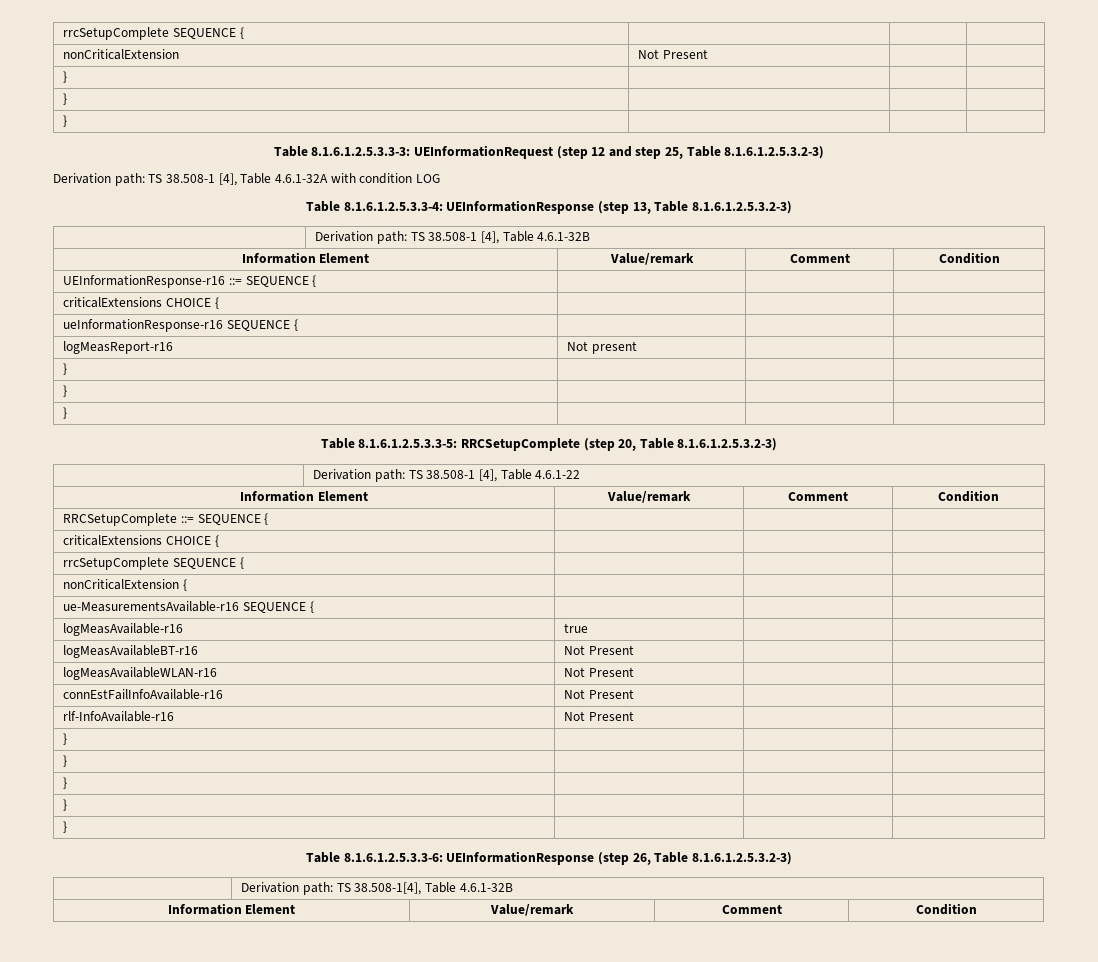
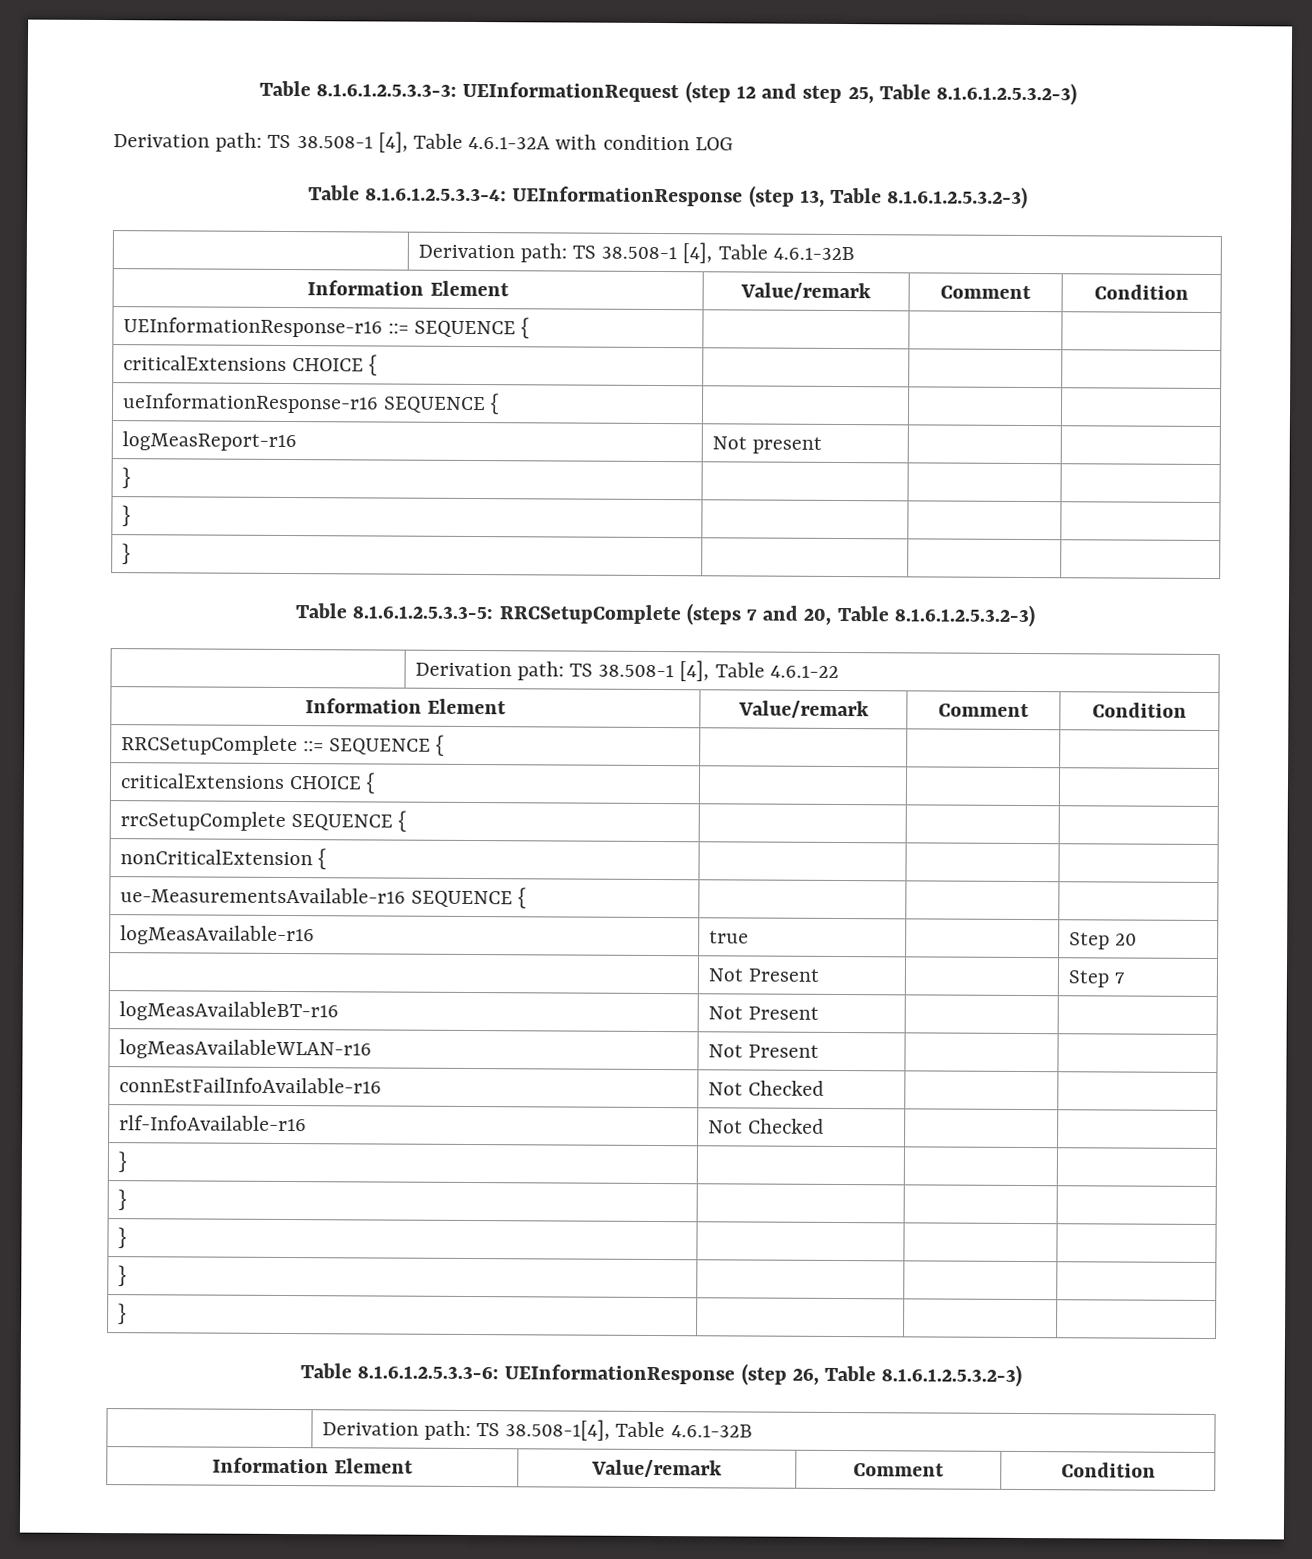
[63,27,244,40] [63,49,180,60] [638,49,708,59] [63,71,68,83] [63,93,68,105] [63,115,68,127] rrcSetupComplete SEQUENCE { | | | // nonCriticalExtension | Not Present | | // } | | | // } | | | // } | | | // -> (259, 88) none
[583,438,615,451] (step -> [685,603,799,626] (steps 7 and
(589, 628) none -> [1068,932,1137,950] [707,968,819,982] [1067,970,1124,988] Step 20 // | Not Present | | Step 7
[588,689,634,699] Present -> [747,1080,824,1096] Checked
[588,711,634,721] Present -> [747,1118,824,1134] Checked

